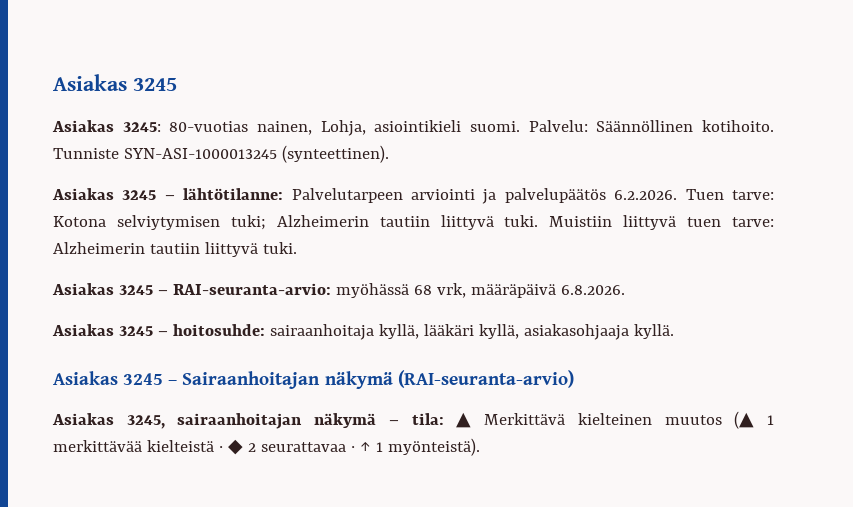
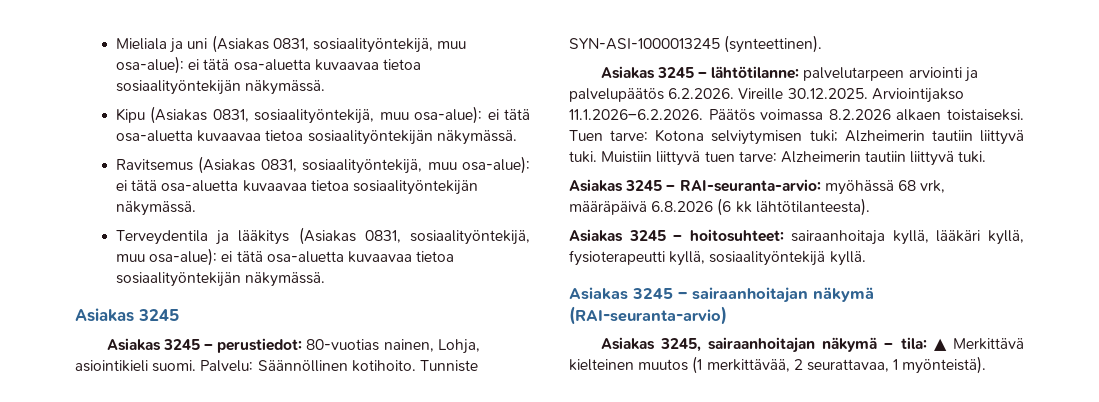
(53, 82) none -> [115,35,467,53] [115,56,421,74] [115,80,326,95] [115,106,530,124] [115,130,517,145] [115,156,530,174] [115,180,478,195] [115,201,196,216] [115,227,530,245] [115,248,455,266] [115,272,326,287] Mieliala ja uni (Asiakas 0831, sosiaalityöntekijä, muu osa-alue): ei tätä osa-aluetta kuvaavaa tietoa sosiaalityöntekijän näkymässä. // Kipu (Asiakas 0831, sosiaalityöntekijä, muu osa-alue): ei tätä osa-aluetta kuvaavaa tietoa sosiaalityöntekijän näkymässä. // Ravitsemus (Asiakas 0831, sosiaalityöntekijä, muu osa-alue): ei tätä osa-aluetta kuvaavaa tietoa sosiaalityöntekijän näkymässä. // Terveydentila ja lääkitys (Asiakas 0831, sosiaalityöntekijä, muu osa-alue): ei tätä osa-aluetta kuvaavaa tietoa sosiaalityöntekijän näkymässä. //
[122,122,161,132] 3245: -> [162,338,303,353] 3245 – perustiedot:
[291,188,403,203] Palvelutarpeen -> [803,67,905,81] palvelutarpeen
(678, 195) none -> [738,88,964,103] [569,109,1024,121] Vireille 30.12.2025. Arviointijakso 11.1.2026–6.2.2026. Päätös voimassa 8.2.2026 alkaen toistaiseksi.
[560,285,625,295] [52,324,265,336] 6.8.2026. // Asiakas 3245 – hoitosuhde: -> [651,198,870,216] [569,229,784,242] 6.8.2026 (6 kk lähtötilanteesta). // Asiakas 3245 – hoitosuhteet:
[523,324,629,340] asiakasohjaaja -> [569,250,826,266] fysioterapeutti kyllä, sosiaalityöntekijä
[182,371,321,389] Sairaanhoitajan -> [692,287,808,303] sairaanhoitajan
[734,411,775,429] [53,439,371,455] (▲ 1 merkittävää kielteistä · ◆ 2 seurattavaa · ↑ -> [692,356,889,374] (1 merkittävää, 2 seurattavaa,

